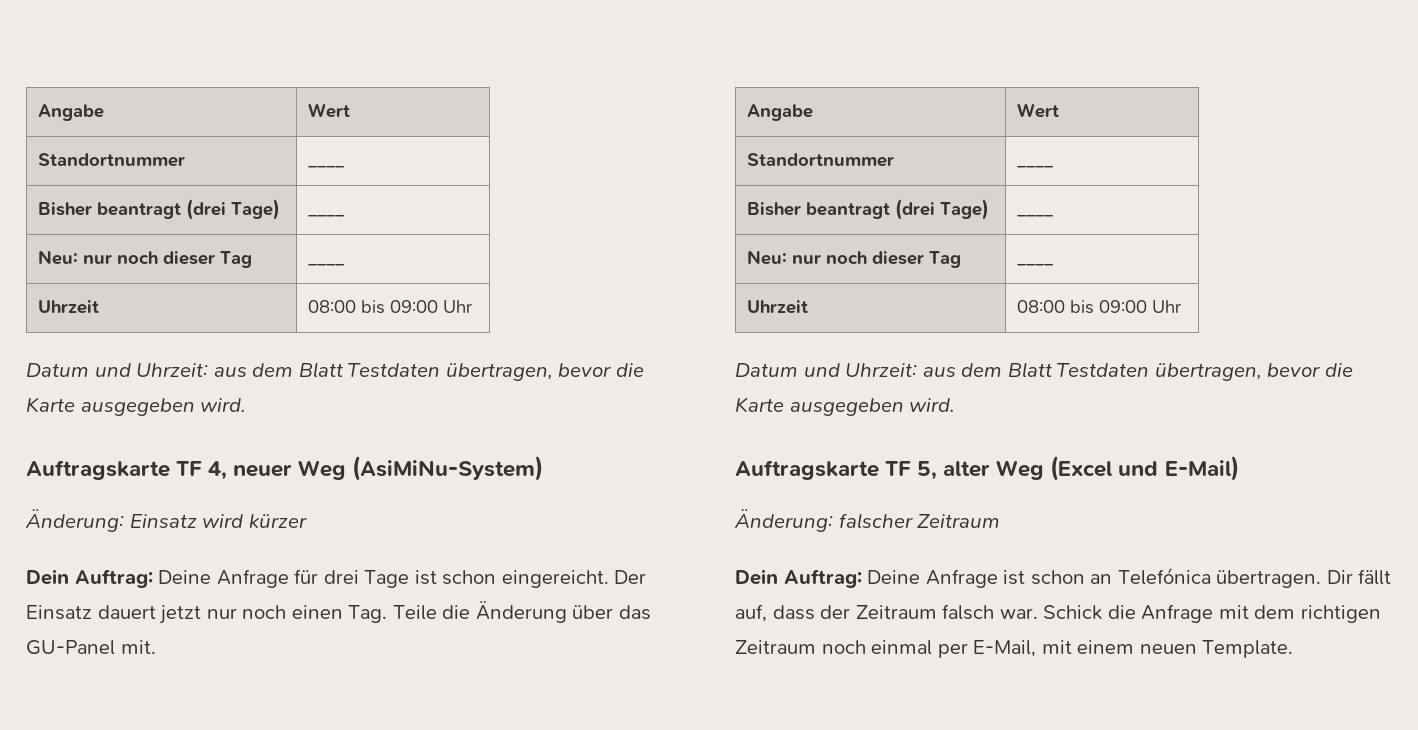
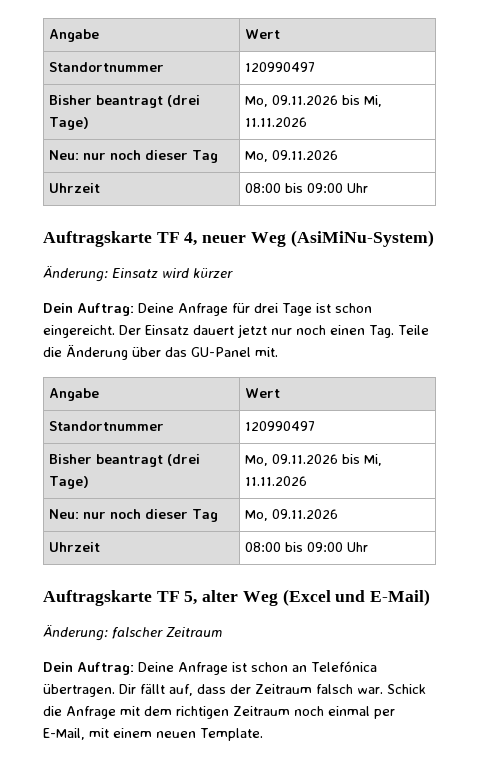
[37,104,104,121] [307,103,350,118] [37,153,185,167] [307,166,344,168] [37,199,280,220] [307,215,344,217] [37,250,252,268] [307,264,344,266] [37,300,99,314] [307,300,472,314] [26,362,644,381] [26,398,247,416] Angabe | Wert // Standortnummer | ____ // Bisher beantragt (drei Tage) | ____ // Neu: nur noch dieser Tag | ____ // Uhrzeit | 08:00 bis 09:00 Uhr // Datum und Uhrzeit: aus dem Blatt Testdaten übertragen, bevor die Karte ausgegeben wird. -> [48,29,99,42] [244,29,280,39] [48,62,164,72] [244,62,315,72] [48,95,200,108] [48,117,89,130] [244,95,382,107] [244,117,307,127] [48,150,218,163] [244,150,338,162] [48,183,100,193] [244,183,368,193] Angabe | Wert // Standortnummer | 120990497 // Bisher beantragt (drei Tage) | Mo, 09.11.2026 bis Mi, 11.11.2026 // Neu: nur noch dieser Tag | Mo, 09.11.2026 // Uhrzeit | 08:00 bis 09:00 Uhr
[1016,166,1053,168] [746,199,989,220] [1016,215,1053,217] [746,250,961,268] [1016,264,1053,266] [746,300,808,314] [1016,300,1181,314] [735,362,1353,381] [735,398,956,416] ____ // Bisher beantragt (drei Tage) | ____ // Neu: nur noch dieser Tag | ____ // Uhrzeit | 08:00 bis 09:00 Uhr // Datum und Uhrzeit: aus dem Blatt Testdaten übertragen, bevor die Karte ausgegeben wird. -> [244,421,315,431] [48,454,200,467] [48,476,89,489] [244,454,382,466] [244,476,307,486] [48,509,218,522] [244,509,338,521] [48,542,100,552] [244,542,368,552] 120990497 // Bisher beantragt (drei Tage) | Mo, 09.11.2026 bis Mi, 11.11.2026 // Neu: nur noch dieser Tag | Mo, 09.11.2026 // Uhrzeit | 08:00 bis 09:00 Uhr

